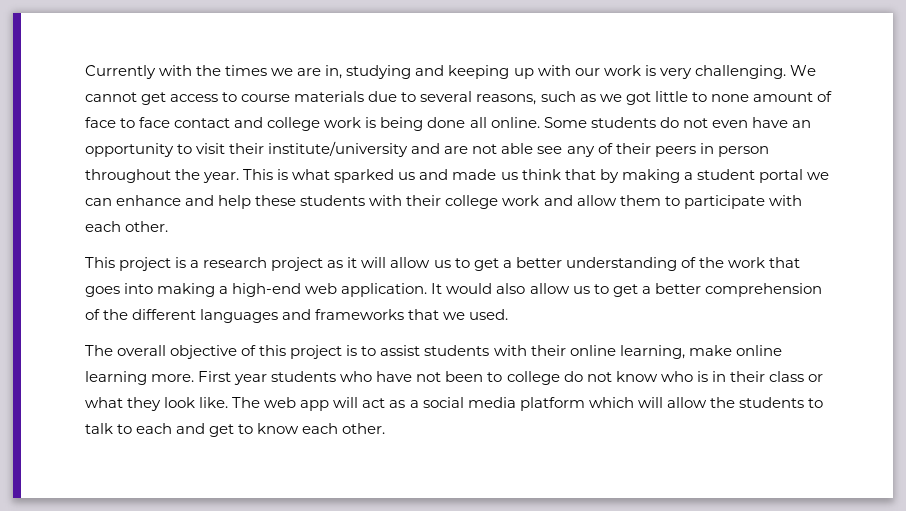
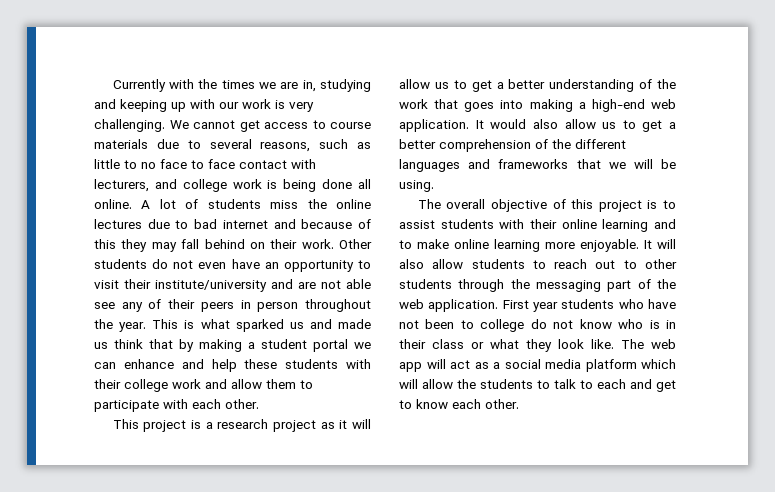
[599,91,832,105] we got little to none amount of -> [94,159,156,169] little to no
(231, 123) none -> [291,159,316,169] [94,179,149,192] with lecturers,
[543,117,587,128] Some -> [141,199,371,209] [94,219,372,229] [94,239,372,252] A lot of students miss the online lectures due to bad internet and because of this they may fall behind on their work. Other
[469,309,509,320] used. -> [633,159,676,169] [399,180,434,192] will be using.
[619,345,782,359] [85,371,195,385] learning, make online learning more. -> [602,219,676,232] [399,239,676,252] [399,259,677,269] [399,279,676,292] [399,299,499,312] learning and to make online learning more enjoyable. It will also allow students to reach out to other students through the messaging part of the web application.

